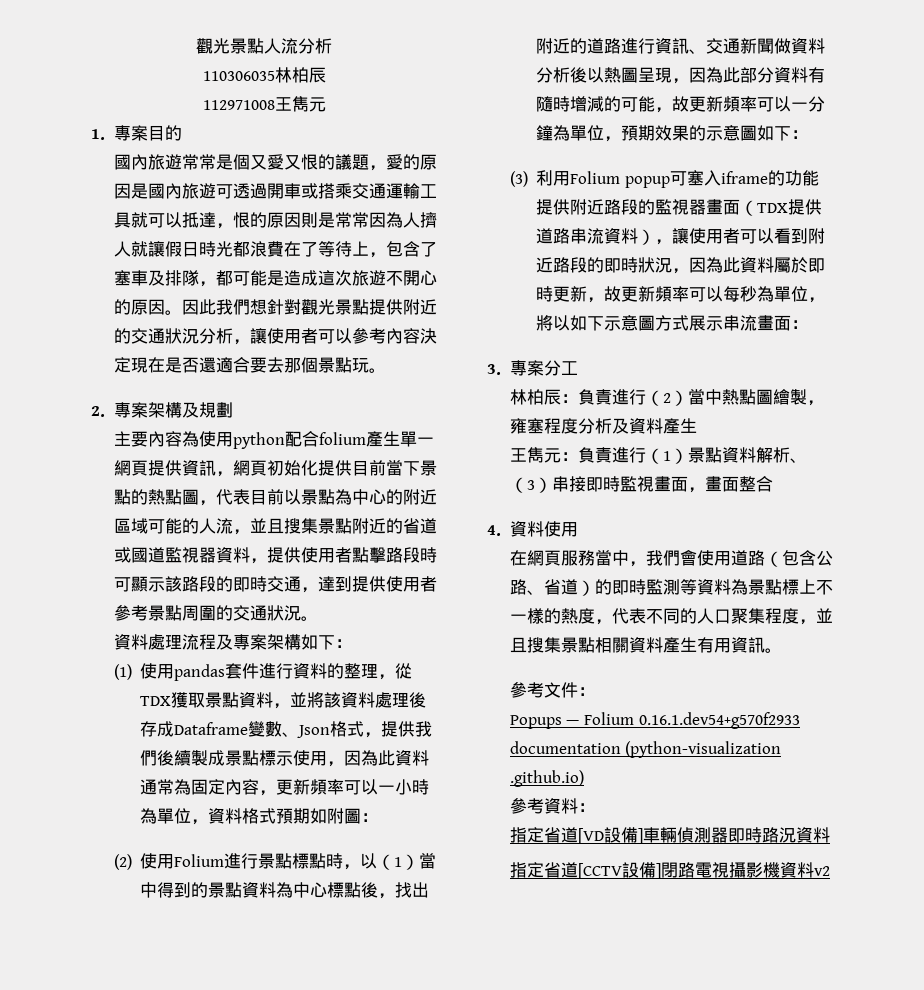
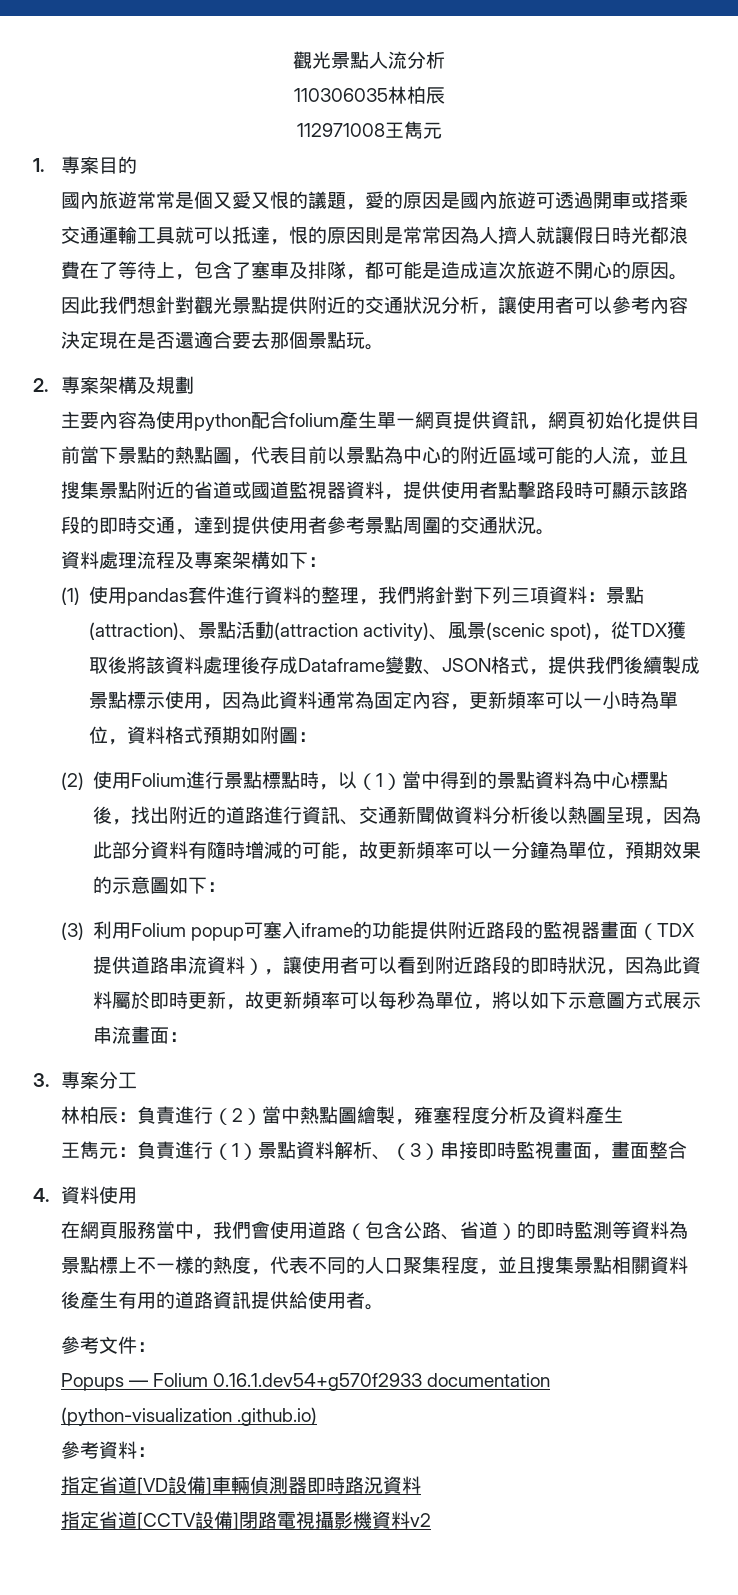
[395,663,413,679] [140,692,308,709] 從TDX獲取景點資料，並 -> [378,586,645,604] [89,621,687,641] [89,656,128,674] 我們將針對下列三項資料：景點(attraction)、景點活動(attraction activity)、風景(scenic spot)，從TDX獲取後
[297,725,331,738] Json -> [442,658,492,672] JSON
(663, 645) none -> [60,1291,80,1309] 後
[730,637,765,653] 資訊 -> [155,1291,365,1309] 的道路資訊提供給使用者

